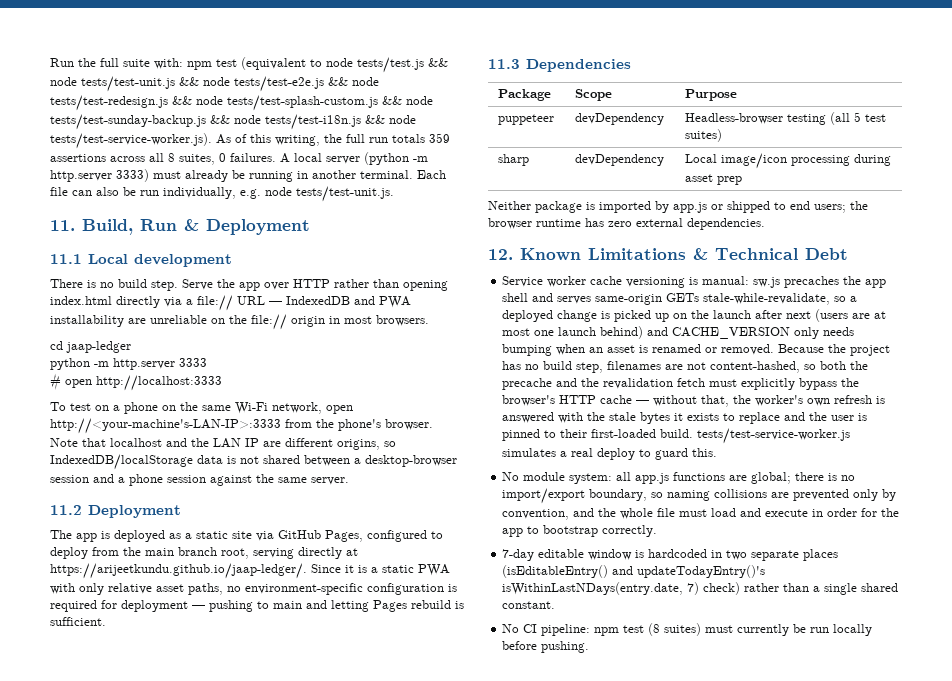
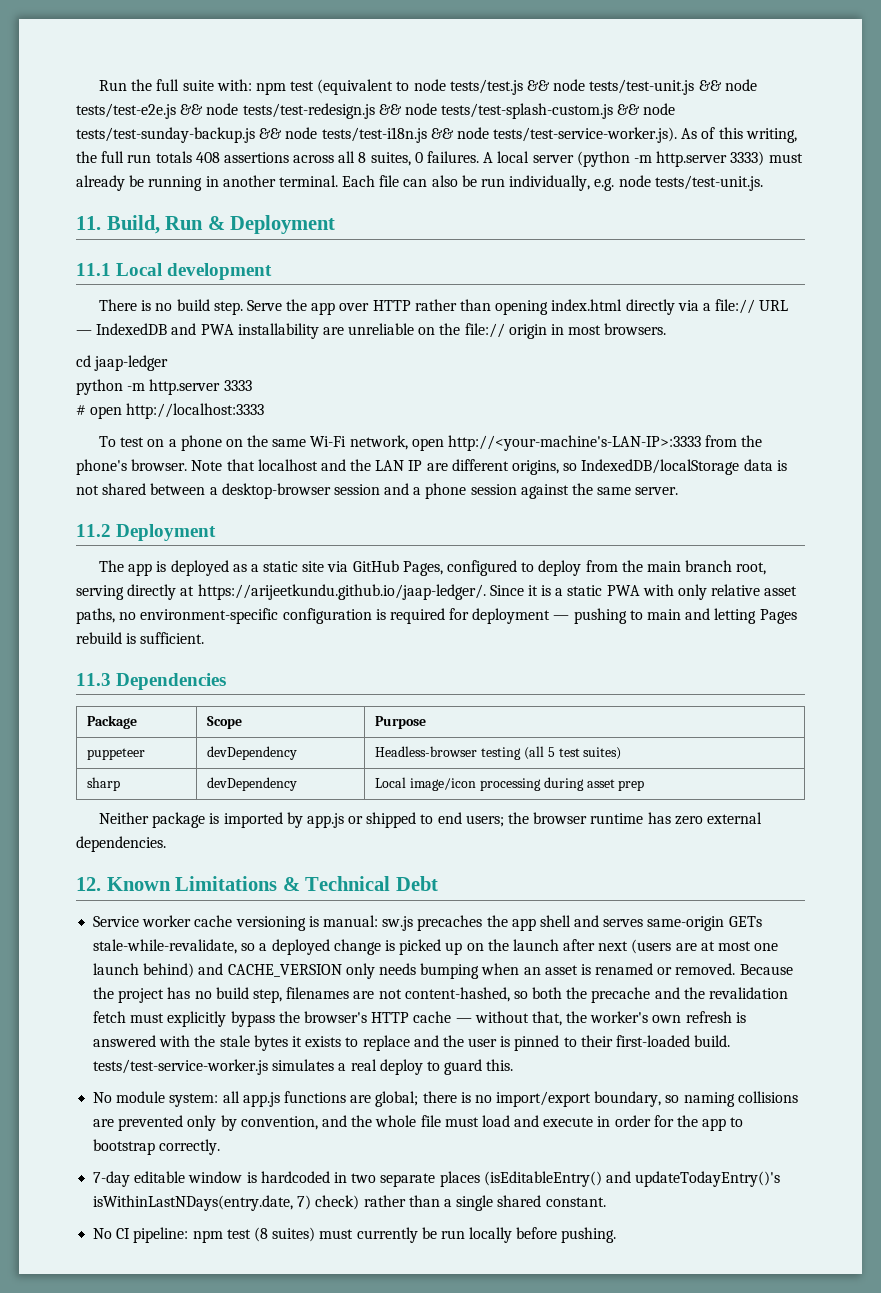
[429,133,450,143] 359 -> [195,152,220,163] 408

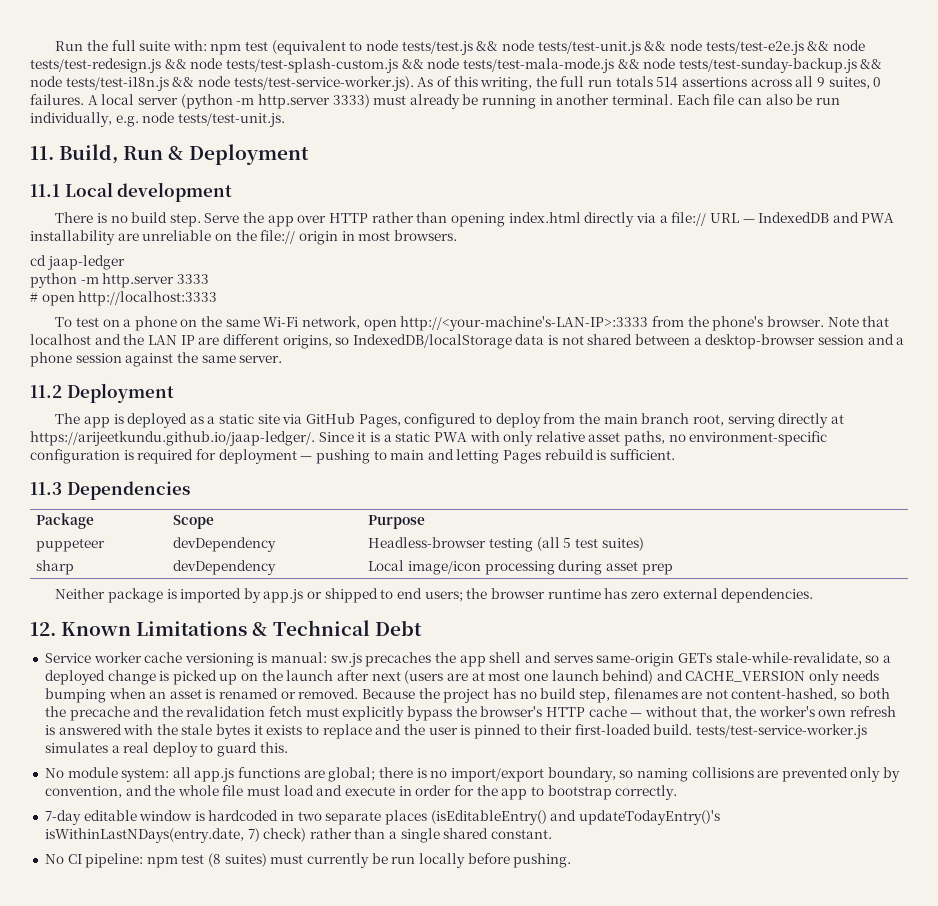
(676, 109) none -> [462,58,676,73] tests/test-mala-mode.js && node
[195,152,220,163] 408 -> [656,77,679,88] 514
[358,152,367,163] 8 -> [816,77,825,87] 9

